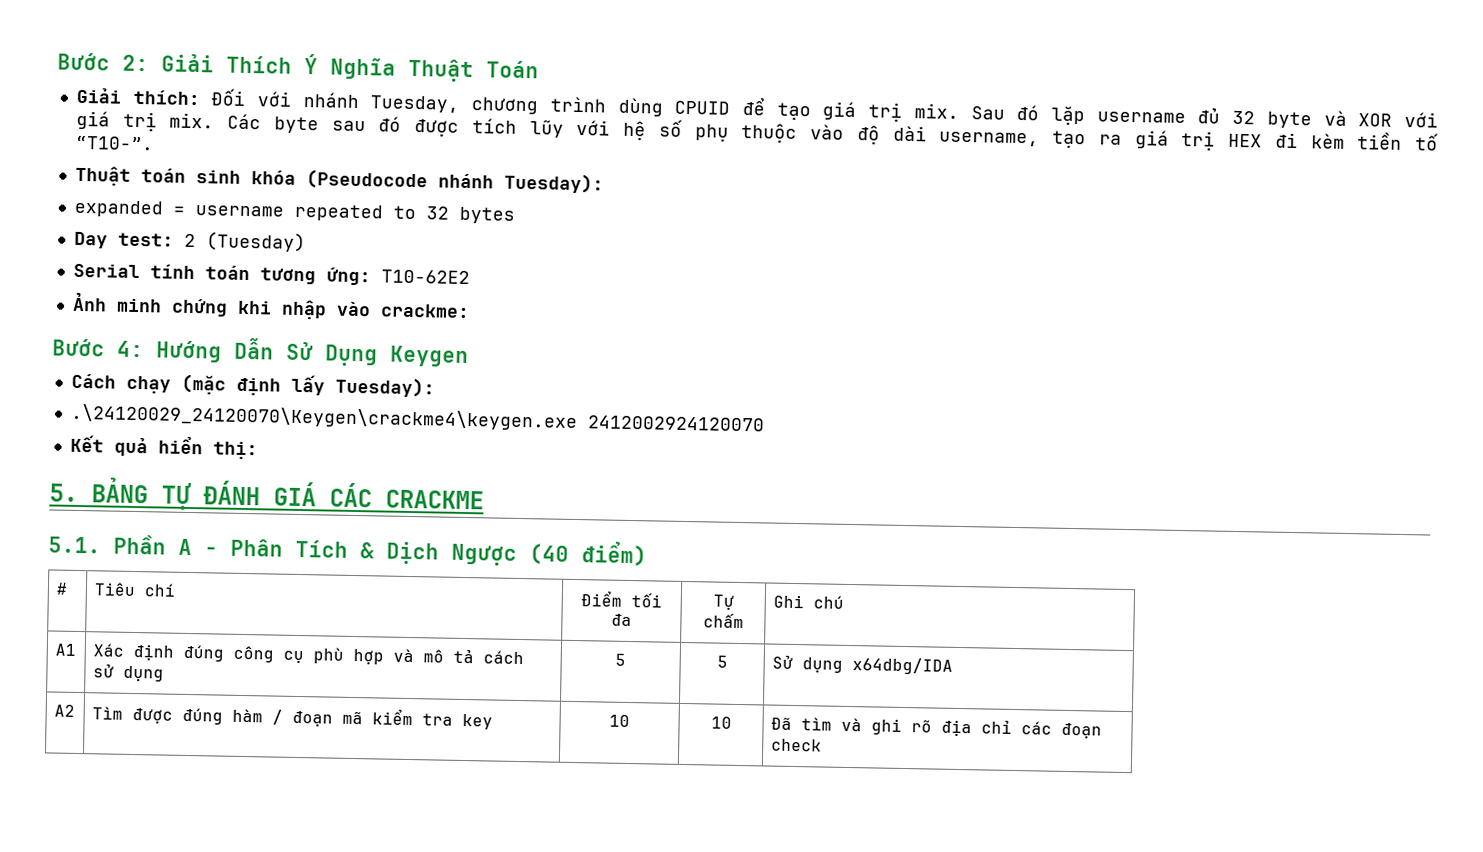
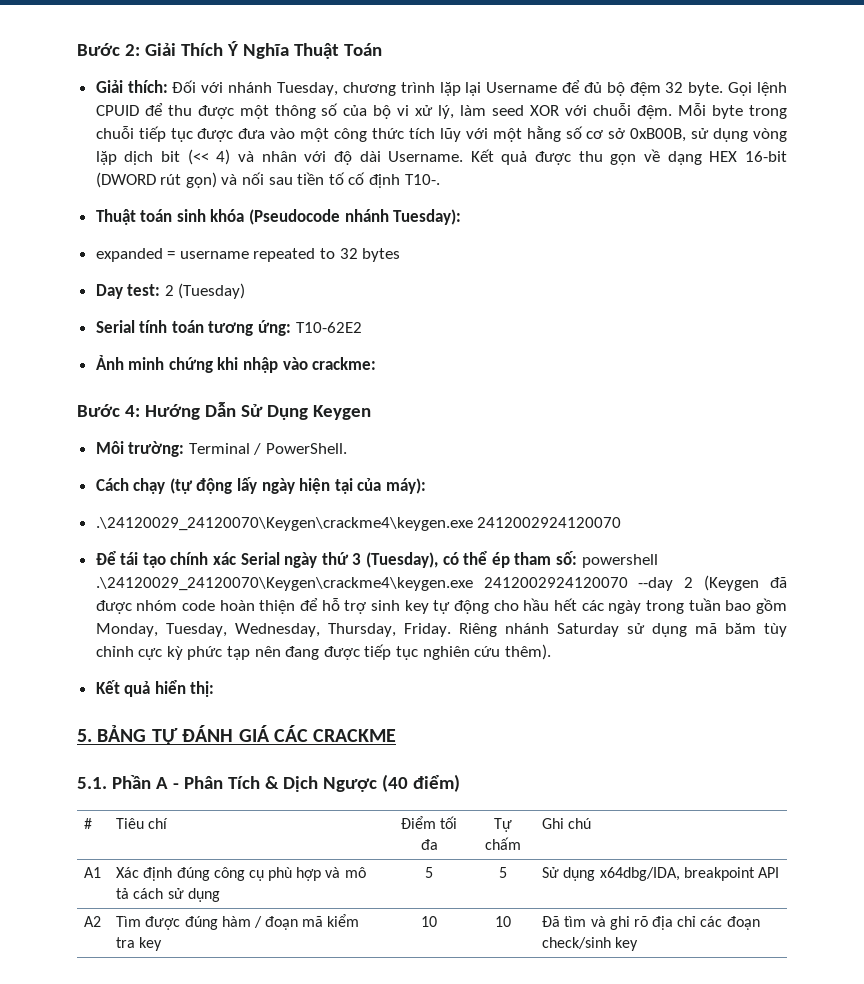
[617,96,1439,129] [75,110,1440,151] [74,135,154,151] dùng CPUID để tạo giá trị mix. Sau đó lặp username đủ 32 byte và XOR với giá trị mix. Các byte sau đó được tích lũy với hệ số phụ thuộc vào độ dài username, tạo ra giá trị HEX đi kèm tiền tố “T10-”. -> [439,80,788,96] [95,103,787,119] [95,126,787,142] [95,149,788,165] [95,172,440,188] lặp lại Username để đủ bộ đệm 32 byte. Gọi lệnh CPUID để thu được một thông số của bộ vi xử lý, làm seed XOR với chuỗi đệm. Mỗi byte trong chuỗi tiếp tục được đưa vào một công thức tích lũy với một hằng số cơ sở 0xB00B, sử dụng vòng lặp dịch bit (<< 4) và nhân với độ dài Username. Kết quả được thu gọn về dạng HEX 16-bit (DWORD rút gọn) và nối sau tiền tố cố định T10-.
[70,373,435,398] [69,403,765,432] Cách chạy (mặc định lấy Tuesday): // .\24120029_24120070\Keygen\crackme4\keygen.exe 2412002924120070 -> [95,441,348,457] [95,477,427,494] [95,517,622,531] [95,551,658,568] [95,575,787,591] [95,598,787,614] [95,623,787,637] [95,644,551,660] Môi trường: Terminal / PowerShell. // Cách chạy (tự động lấy ngày hiện tại của máy): // .\24120029_24120070\Keygen\crackme4\keygen.exe 2412002924120070 // Để tái tạo chính xác Serial ngày thứ 3 (Tuesday), có thể ép tham số: powershell .\24120029_24120070\Keygen\crackme4\keygen.exe 2412002924120070 --day 2 (Keygen đã được nhóm code hoàn thiện để hỗ trợ sinh key tự động cho hầu hết các ngày trong tuần bao gồm Monday, Tuesday, Wednesday, Thursday, Friday. Riêng nhánh Saturday sử dụng mã băm tùy chỉnh cực kỳ phức tạp nên đang được tiếp tục nghiên cứu thêm).
[851,657,953,675] x64dbg/IDA -> [599,867,779,881] x64dbg/IDA, breakpoint API
[770,738,822,752] check -> [542,937,639,951] check/sinh key

